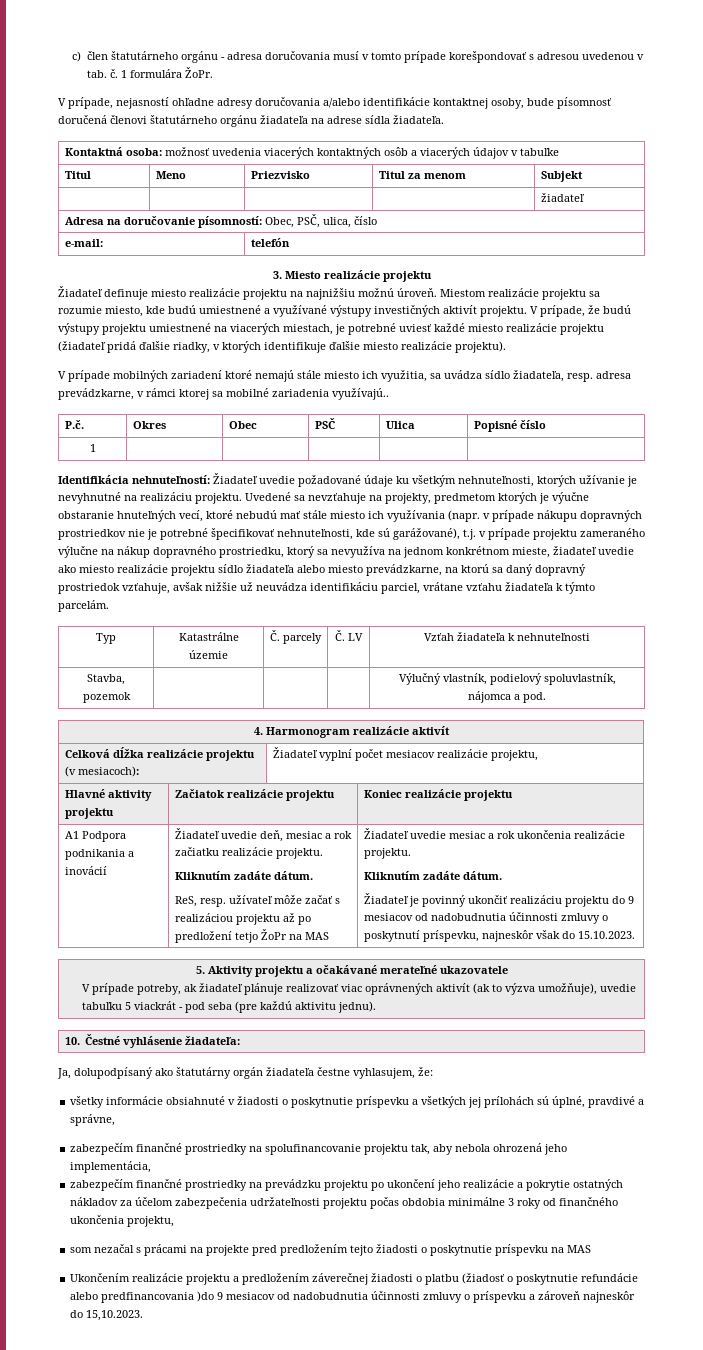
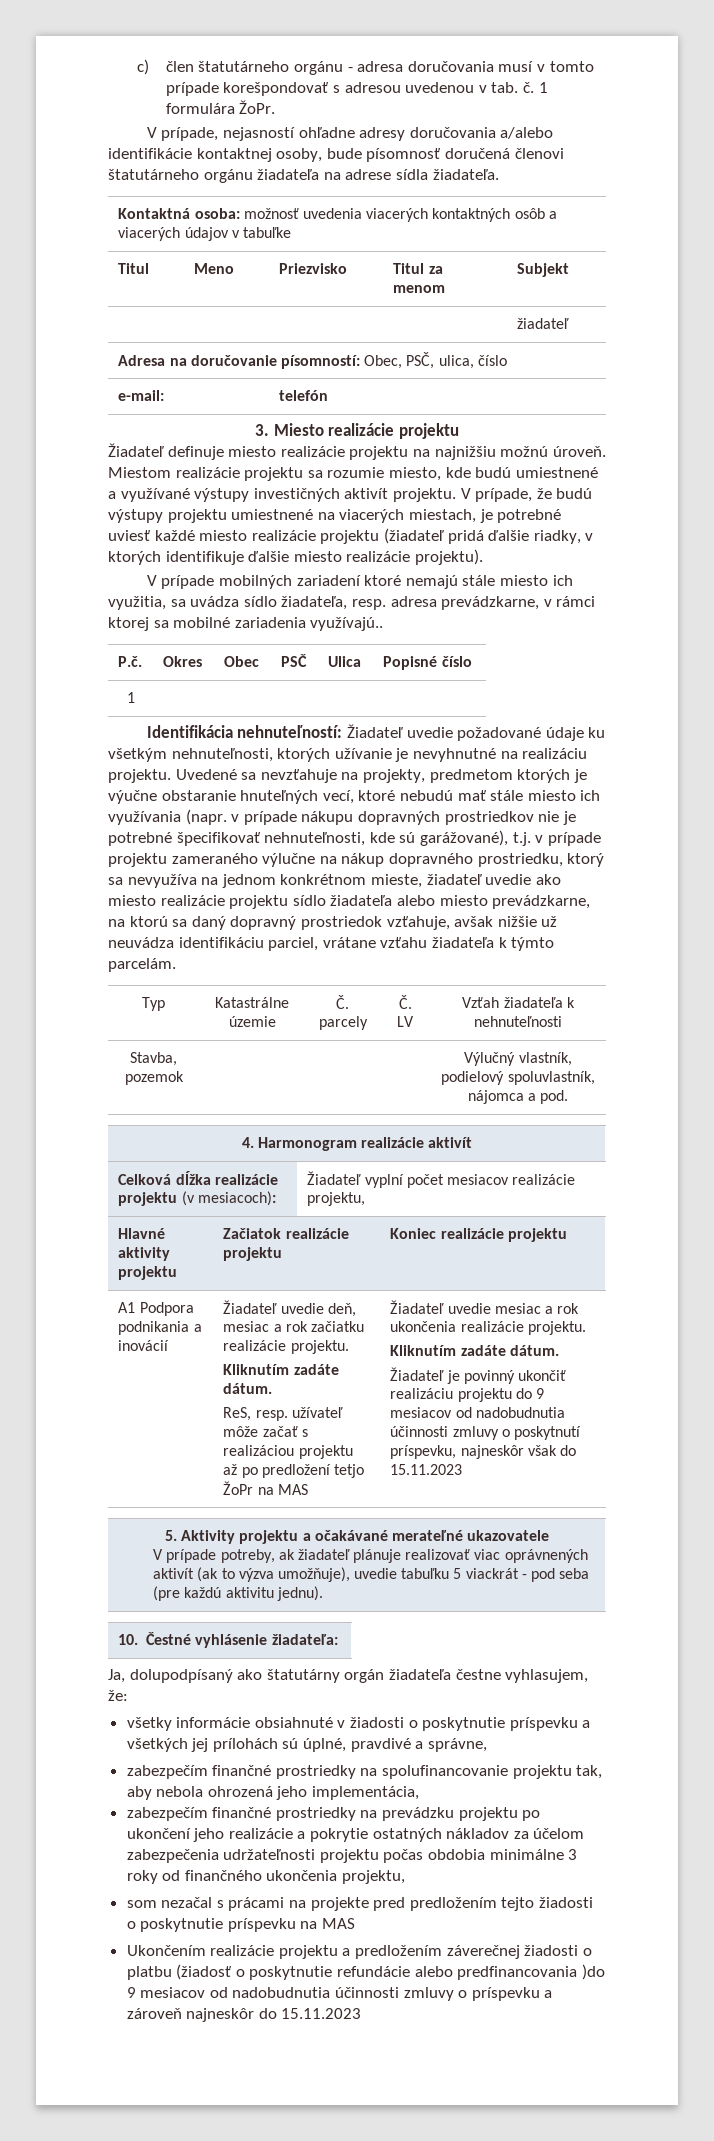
[577,931,635,939] 15.10.2023. -> [390,1464,463,1475] 15.11.2023
[86,1310,144,1321] 15,10.2023. -> [281,2008,362,2019] 15.11.2023

